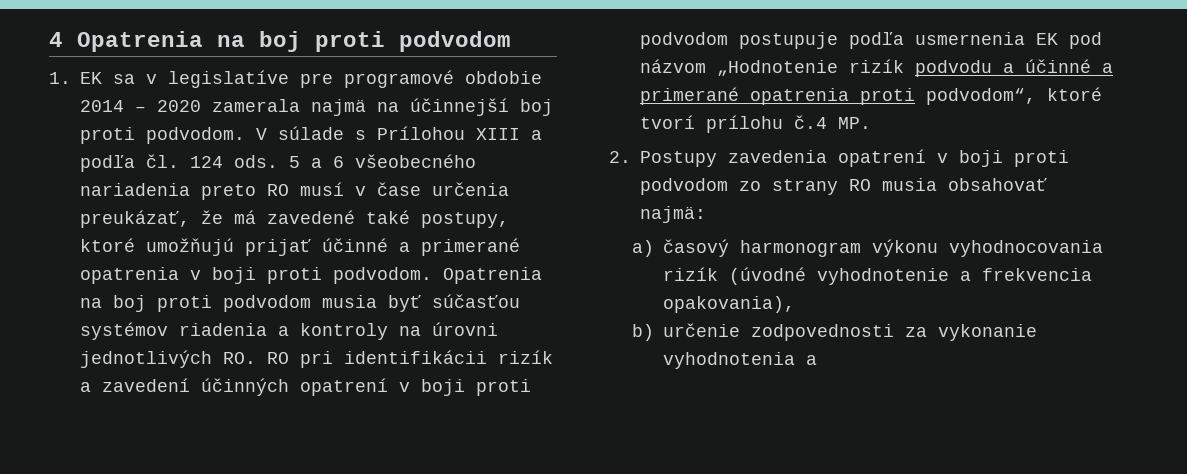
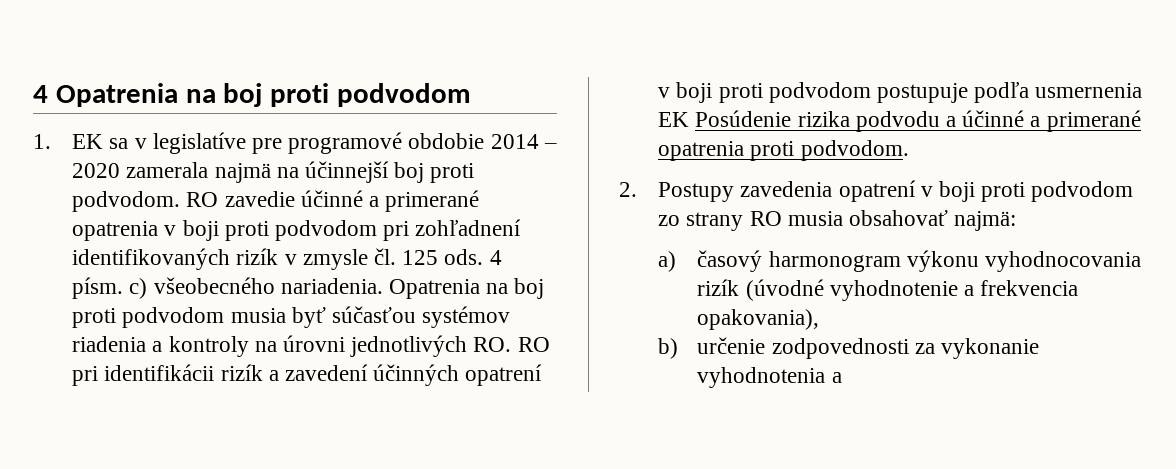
[256,126,542,140] [80,154,476,172] [80,182,509,200] [80,210,509,228] [80,238,311,256] V súlade s Prílohou XIII a podľa čl. 124 ods. 5 a 6 všeobecného nariadenia preto RO musí v čase určenia preukázať, že má zavedené také postupy, ktoré umožňujú prijať -> [186,191,295,207] RO zavedie
[333,267,432,284] podvodom. -> [275,219,522,241] [72,248,502,270] [72,277,383,299] podvodom pri zohľadnení identifikovaných rizík v zmysle čl. 125 ods. 4 písm. c) všeobecného nariadenia.
[1069,32,1102,49] [640,59,904,76] pod názvom „Hodnotenie rizík -> [695,110,850,127] Posúdenie rizika
[926,87,1102,105] [640,115,871,133] podvodom“, ktoré tvorí prílohu č.4 MP. -> [800,140,909,161] podvodom.

